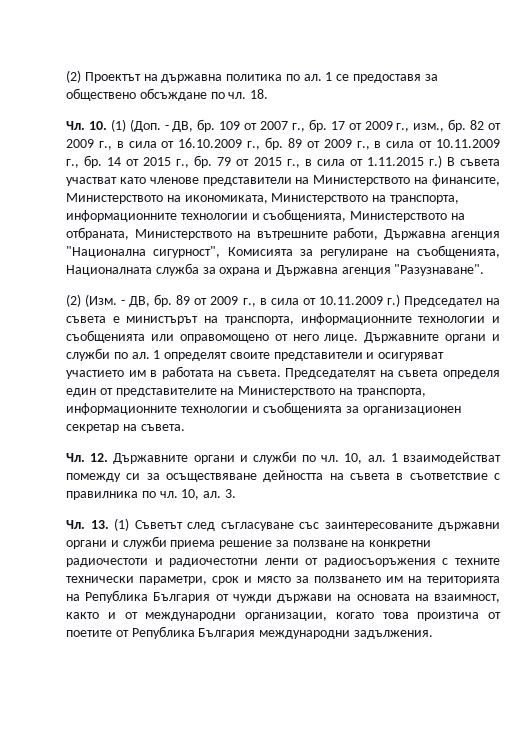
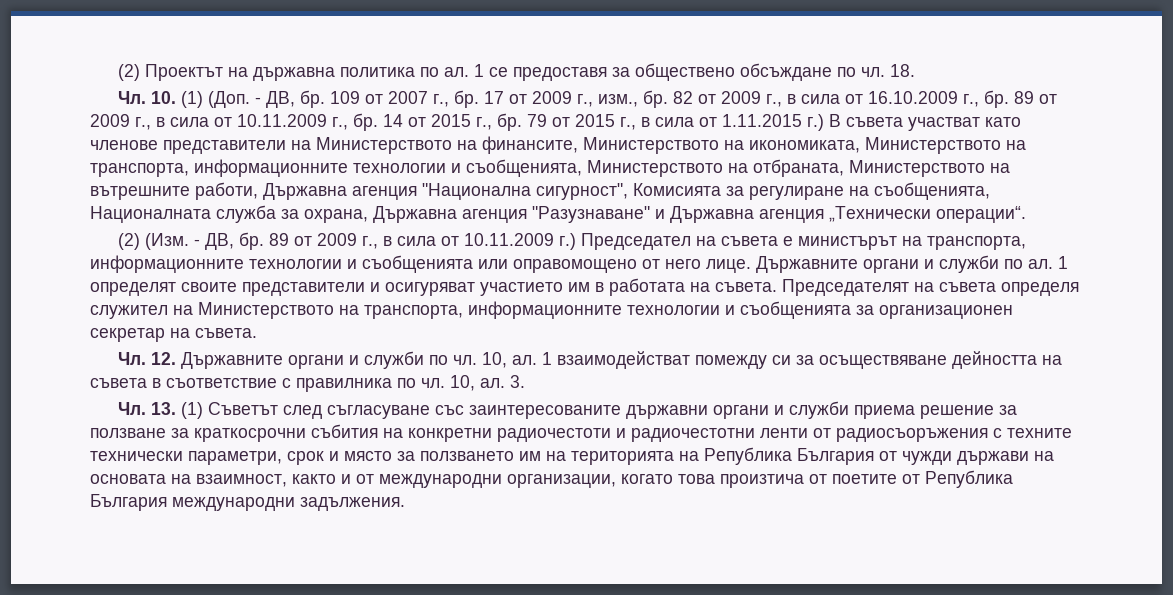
[219,267,261,276] охрана -> [304,206,650,223] охрана, Държавна агенция "Разузнаване"
[394,264,485,276] "Разузнаване". -> [829,206,1026,223] „Технически операции“.
[66,388,217,397] един от представителите -> [90,305,168,319] служител
(348, 543) none -> [171,424,378,442] за краткосрочни събития

